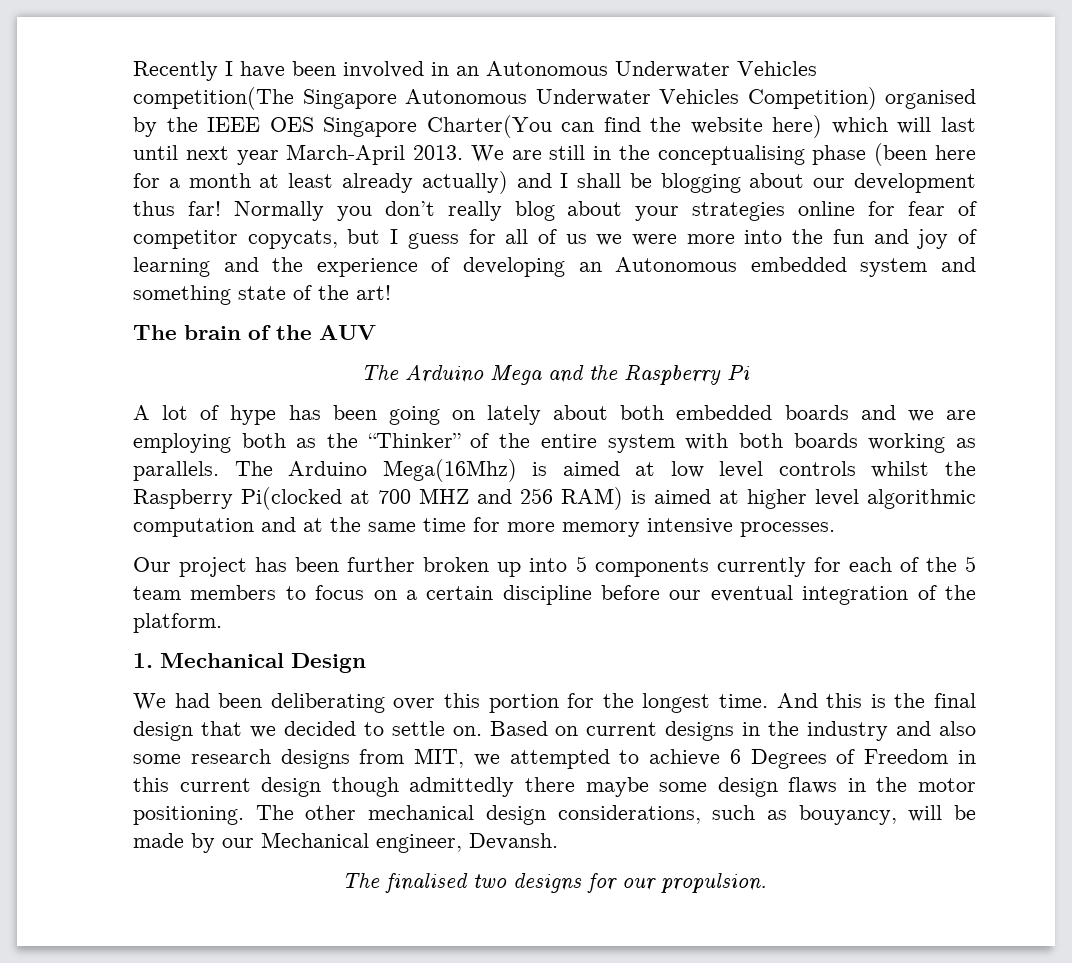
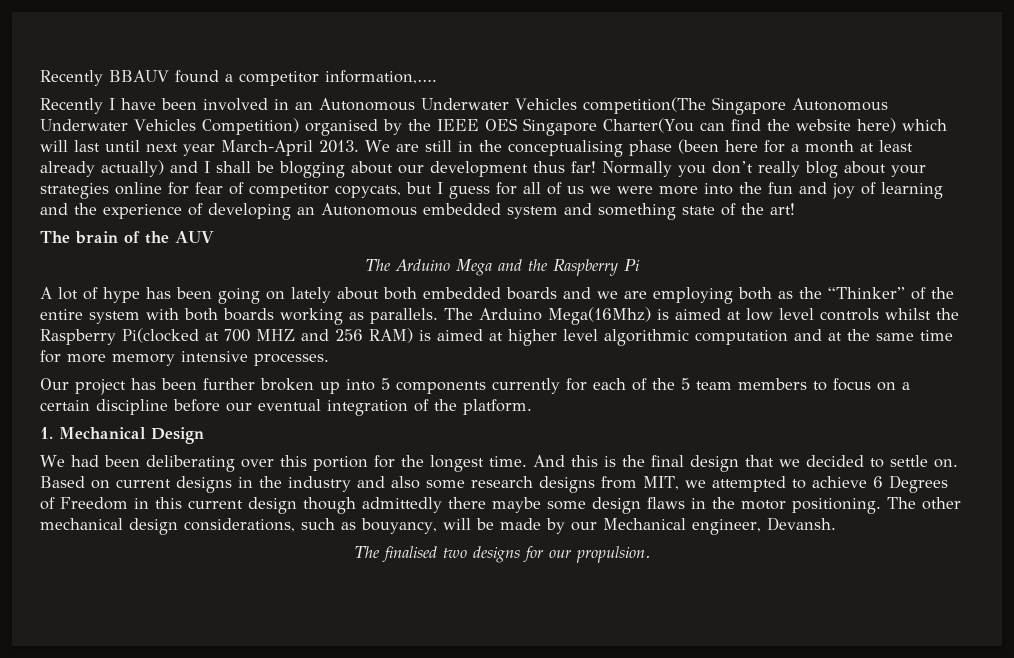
[133,61,218,81] Recently -> [40,70,437,86] [40,98,103,114] Recently BBAUV found a competitor information,…. // Recently

